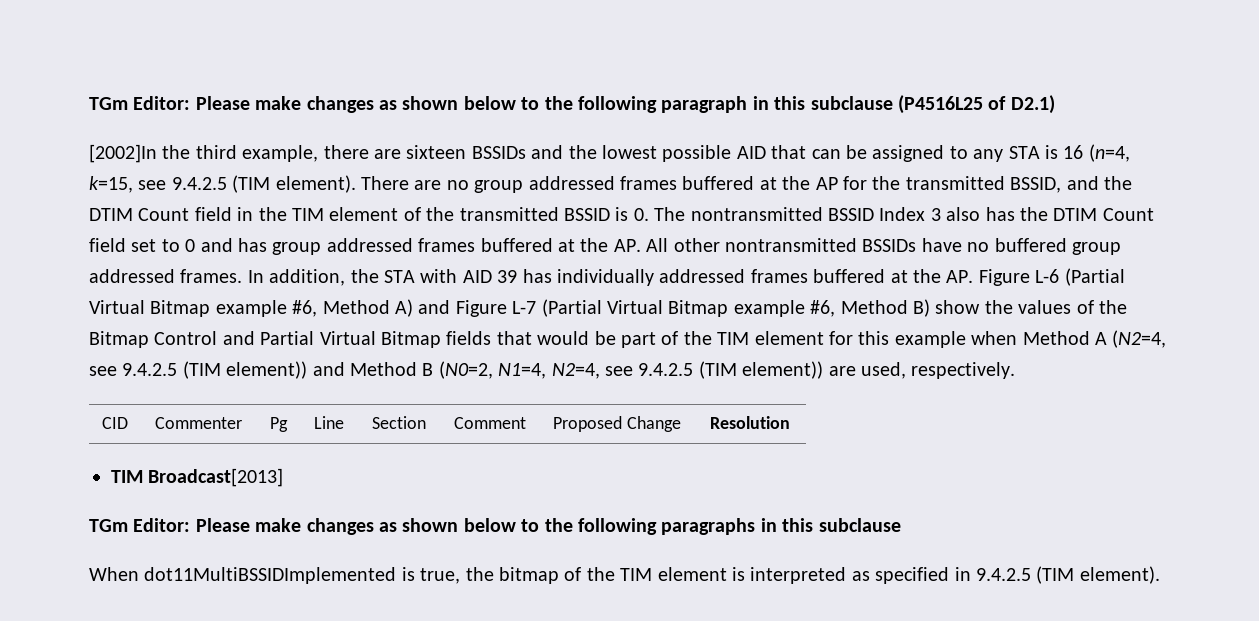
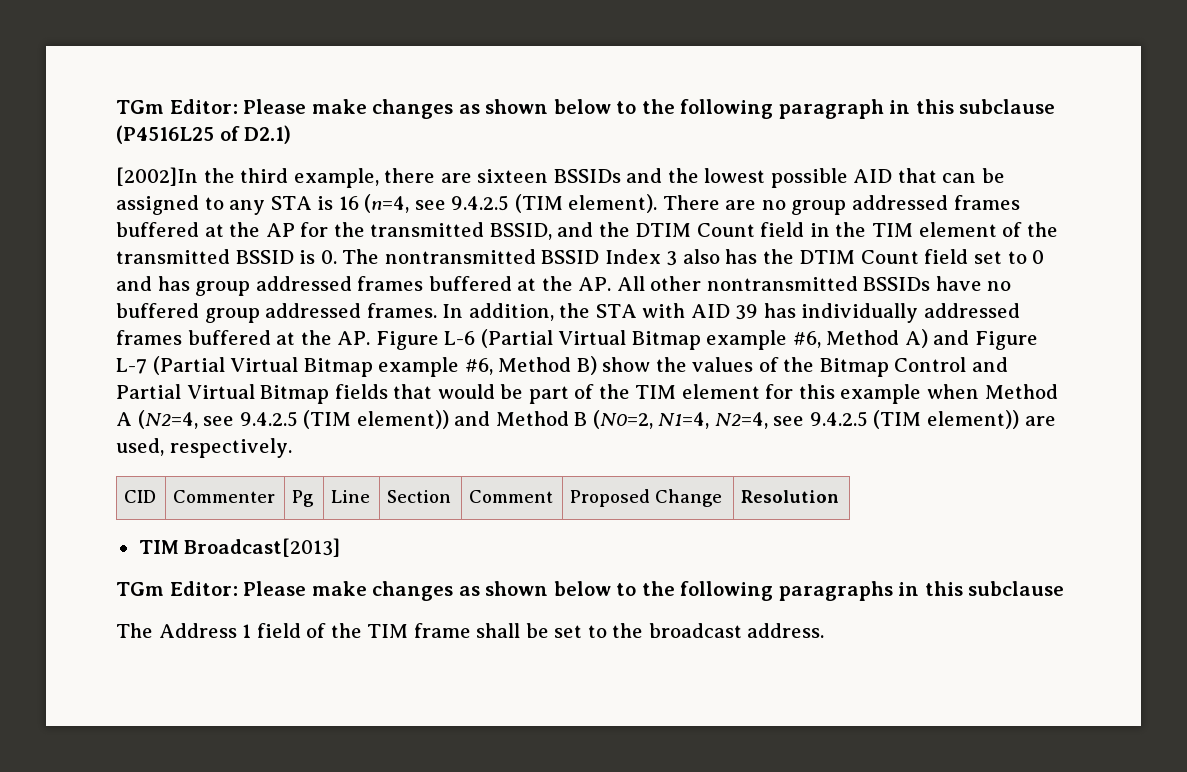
[89,176,133,193] k=15, -> (410, 203) none
[89,566,1160,584] When dot11MultiBSSIDImplemented is true, the bitmap of the TIM element is interpreted as specified in 9.4.2.5 (TIM element). -> [116,623,825,638] The Address 1 field of the TIM frame shall be set to the broadcast address.

